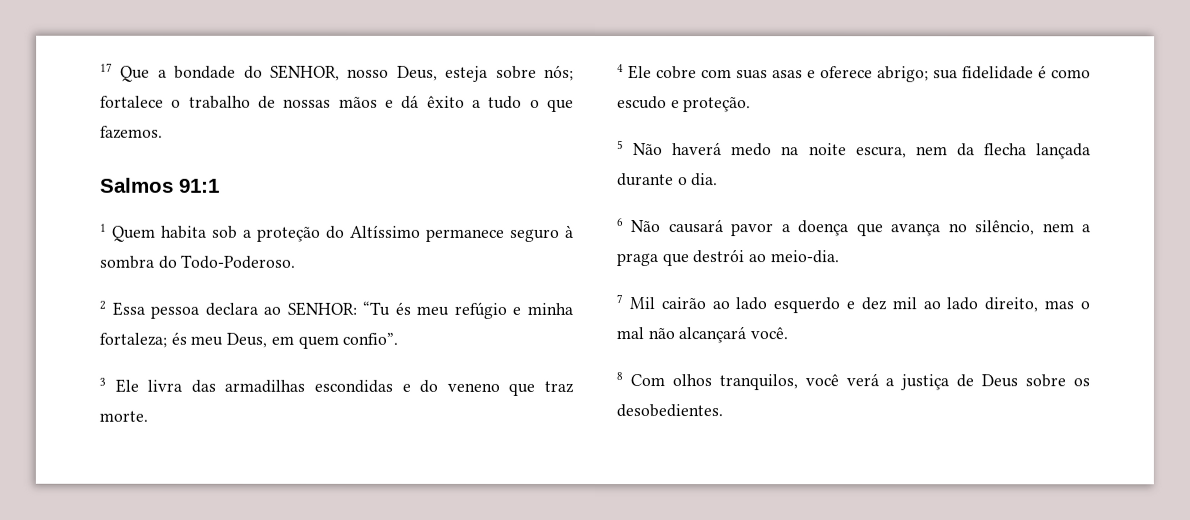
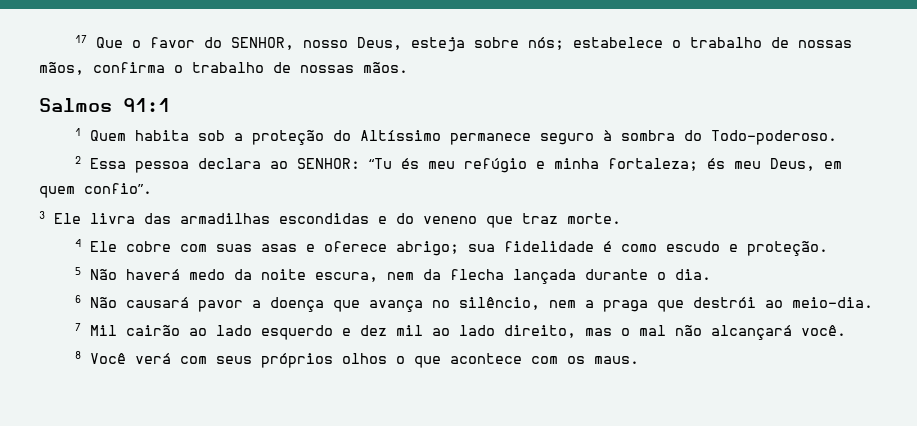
[157,65,237,79] a bondade -> [132,37,196,48] o favor
[100,94,574,112] [100,125,163,139] fortalece o trabalho de nossas mãos e dá êxito a tudo o que fazemos. -> [573,37,853,48] [39,62,408,75] estabelece o trabalho de nossas mãos, confirma o trabalho de nossas mãos.
[180,254,297,269] Todo-Poderoso. -> [711,130,838,145] Todo-poderoso.
[781,146,800,156] na -> [234,269,253,280] da
[629,373,1090,391] [616,404,723,418] Com olhos tranquilos, você verá a justiça de Deus sobre os desobedientes. -> [90,353,640,368] Você verá com seus próprios olhos o que acontece com os maus.

